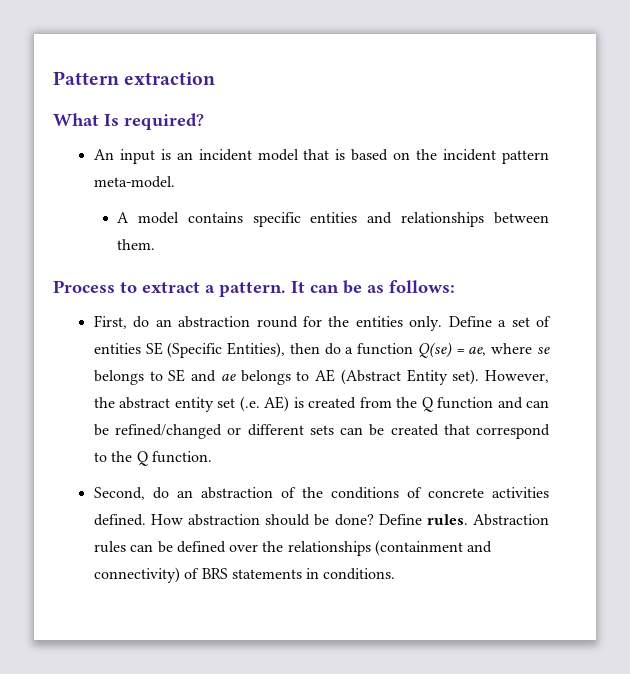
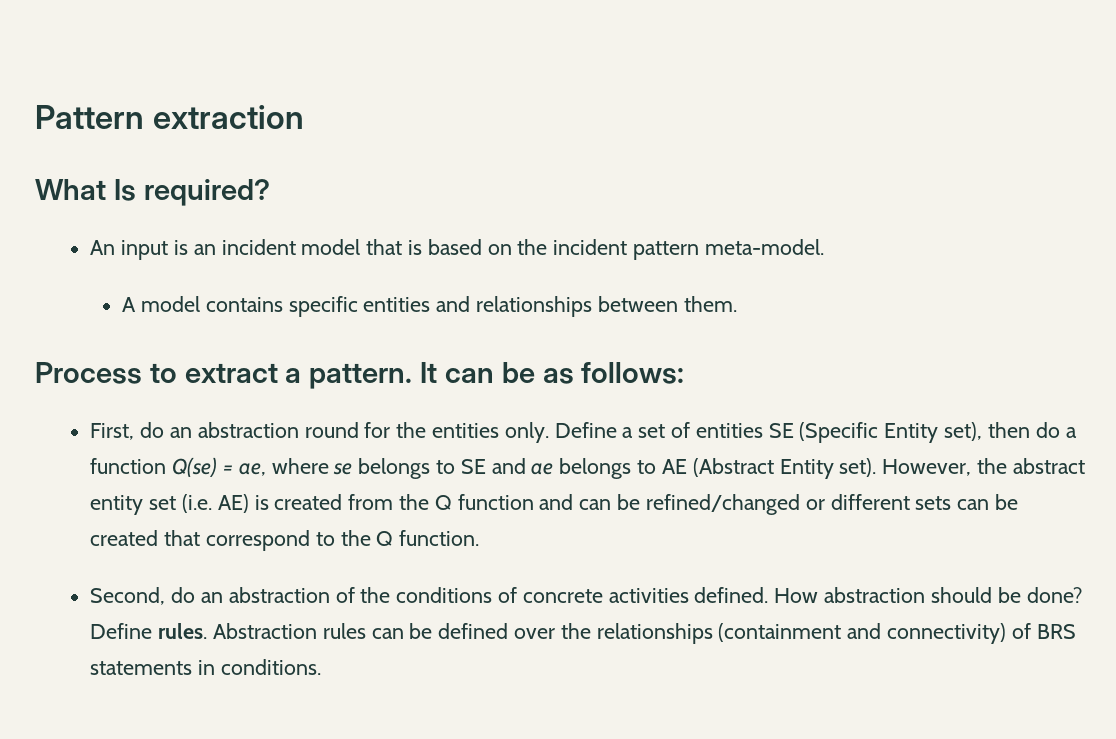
[227,342,286,358] Entities), -> [884,422,983,443] Entity set),
[239,396,260,412] (.e. -> [182,494,213,513] (i.e.

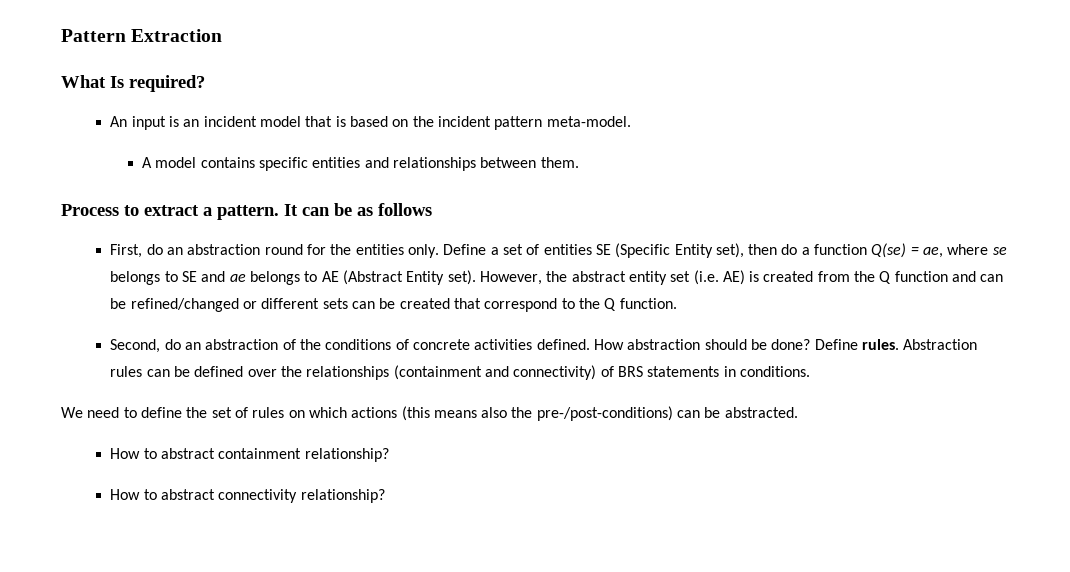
[152,105,304,129] extraction -> [131,29,223,42] Extraction
[581,362,685,384] follows: -> [378,203,432,216] follows
(322, 667) none -> [61,406,798,421] [110,448,389,462] [110,489,385,503] // We need to define the set of rules on which actions (this means also the pre-/post-conditions) can be abstracted. // How to abstract containment relationship? // How to abstract connectivity relationship?

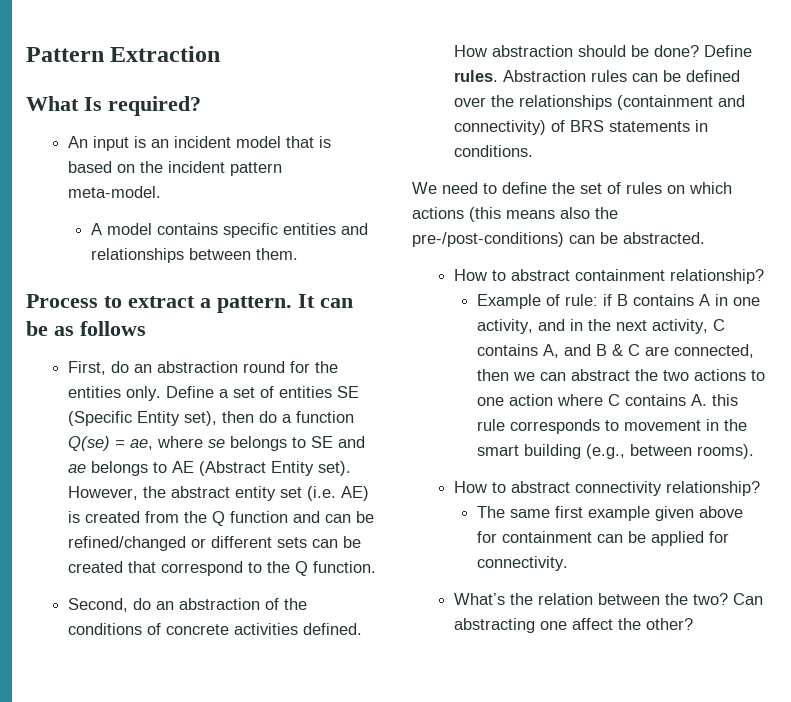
(389, 455) none -> [476,294,760,309] [476,319,725,334] [476,344,754,358] [476,369,765,381] [476,394,738,406] [476,419,747,434] [476,444,754,459] // Example of rule: if B contains A in one activity, and in the next activity, C contains A, and B & C are connected, then we can abstract the two actions to one action where C contains A. this rule corresponds to movement in the smart building (e.g., between rooms).
(385, 496) none -> [476,506,743,521] [476,531,729,546] [476,556,568,571] [453,593,763,605] [453,618,693,633] // The same first example given above for containment can be applied for connectivity. // What’s the relation between the two? Can abstracting one affect the other?

